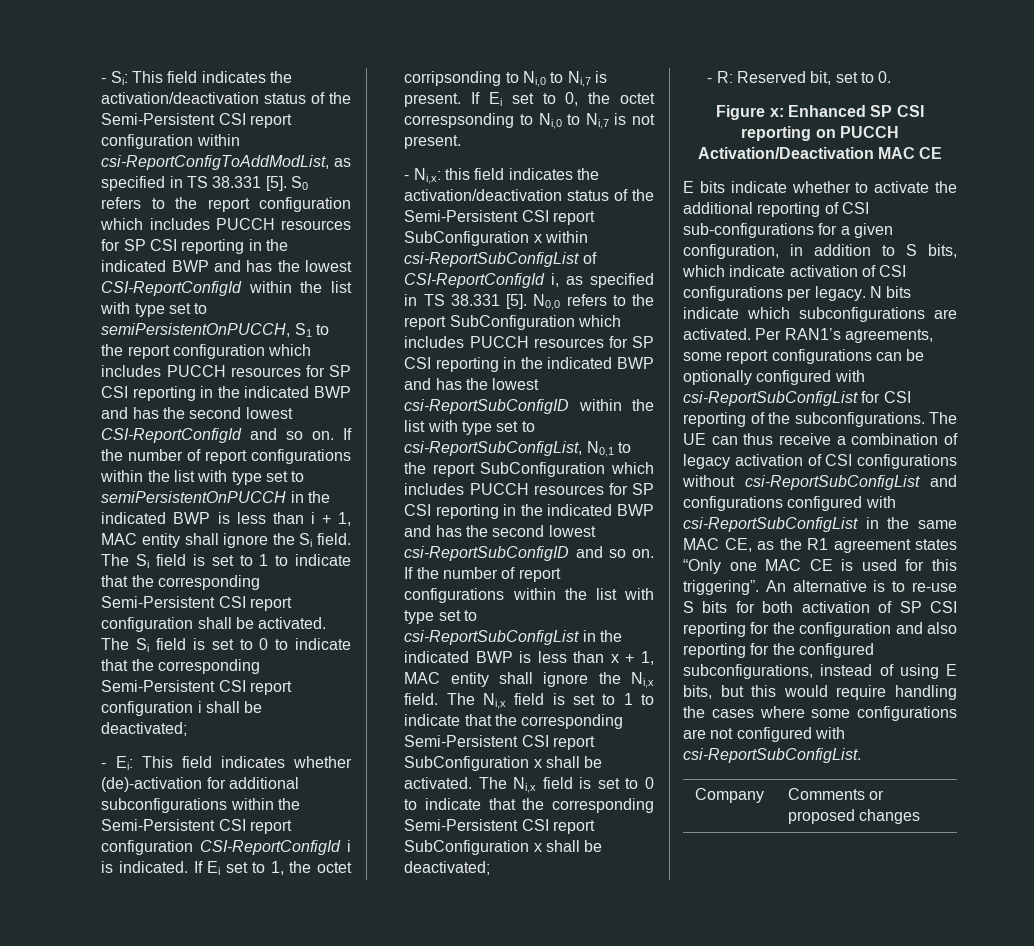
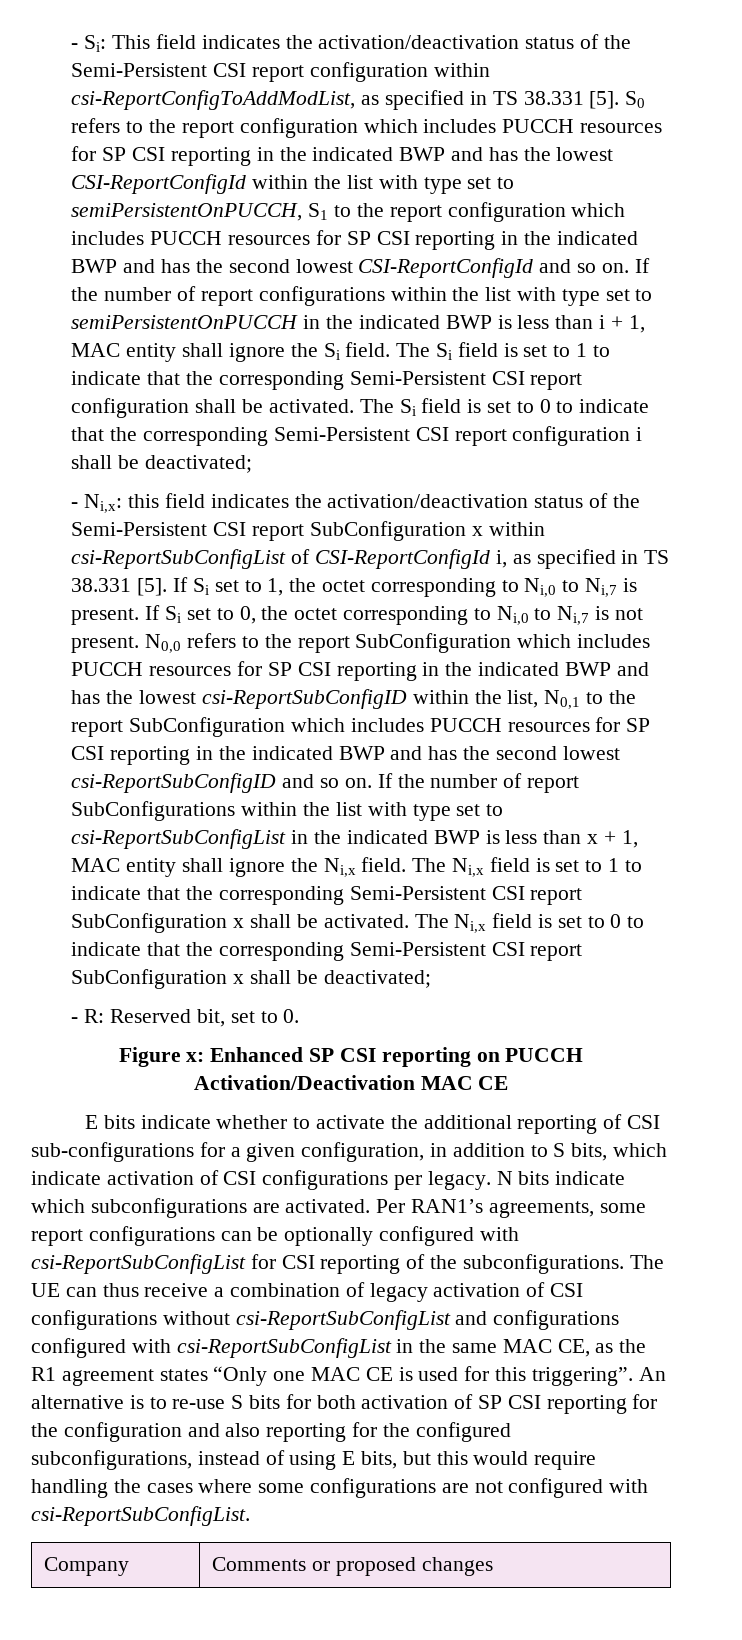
[101,756,352,770] [101,777,300,792] [101,798,301,813] [101,819,293,834] [101,840,351,855] [101,861,352,875] [404,71,607,87] [404,92,655,107] [404,113,655,129] [404,135,462,149] // - Ei: This field indicates whether (de)-activation for additional subconfigurations within the Semi-Persistent CSI report configuration CSI-ReportConfigId i is indicated. If Ei set to 1, the octet corripsonding to Ni,0 to Ni,7 is present. If Ei set to 0, the octet correspsonding to Ni,0 to Ni,7 is not present. -> (253, 464) none
(528, 301) none -> [173,577,637,597] [71,605,643,625] [71,636,140,653] If Si set to 1, the octet corresponding to Ni,0 to Ni,7 is present. If Si set to 0, the octet corresponding to Ni,0 to Ni,7 is not present.
[404,420,535,435] [404,441,583,456] list with type set to csi-ReportSubConfigList, -> [507,690,539,708] list,
[404,588,505,603] configurations -> [71,801,236,821] SubConfigurations

